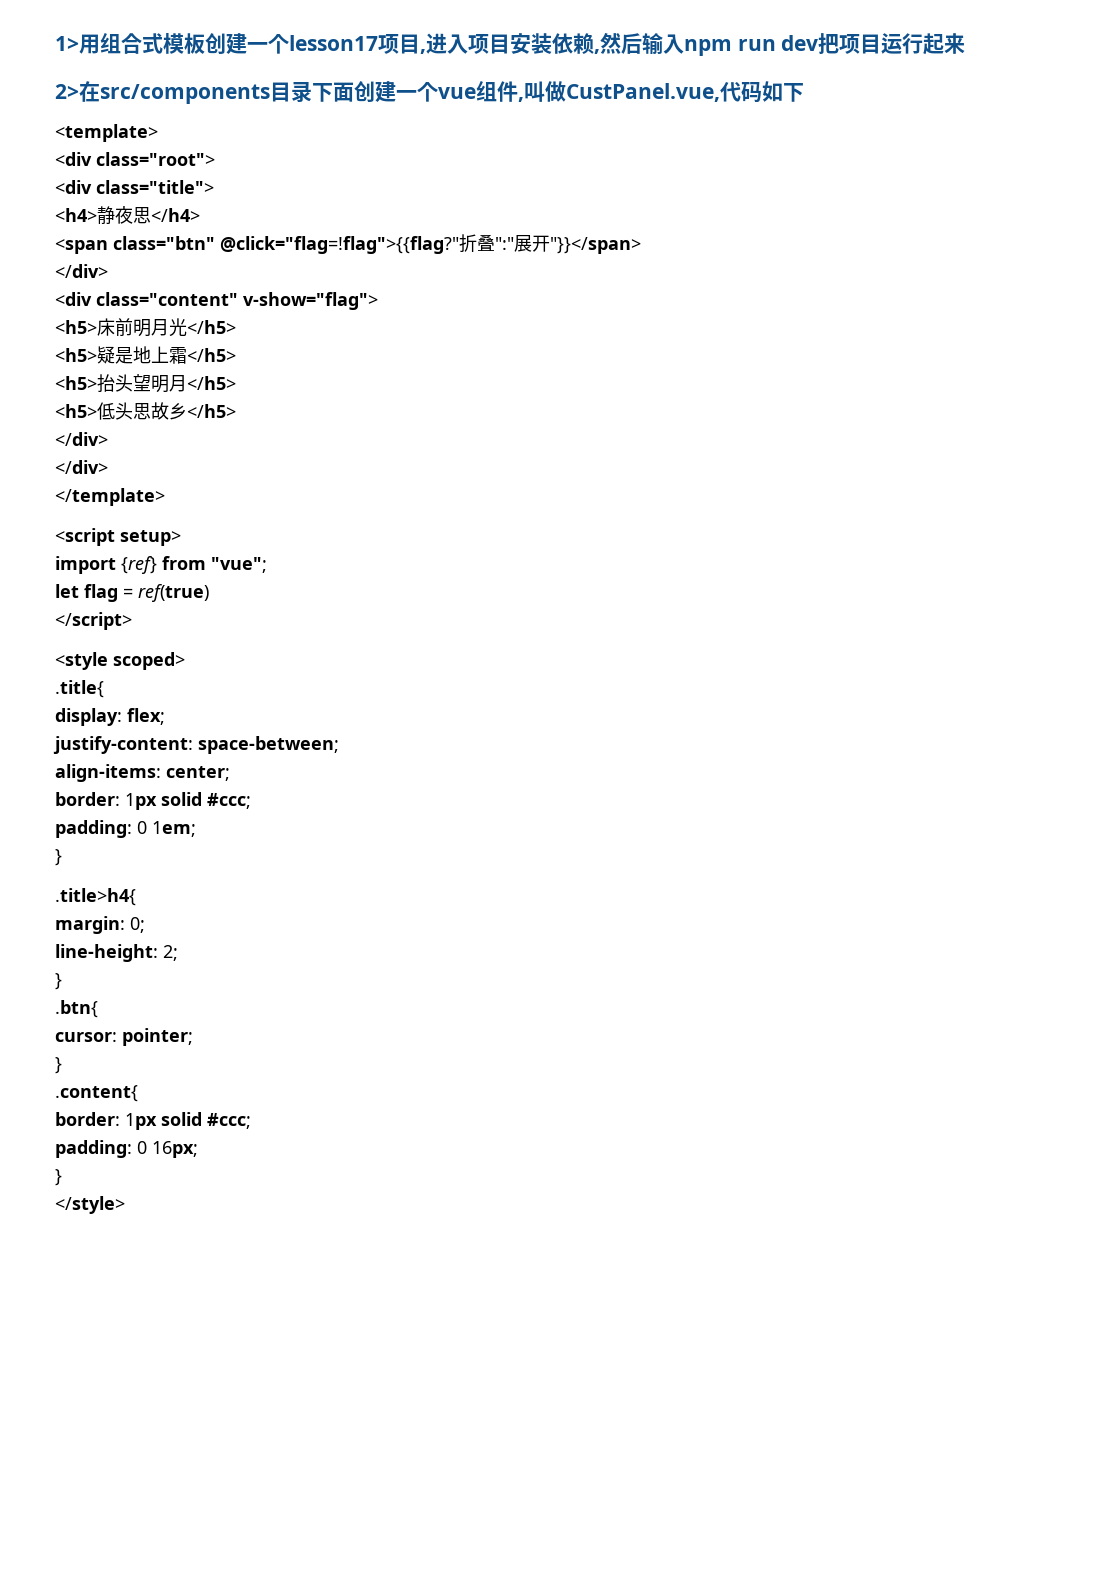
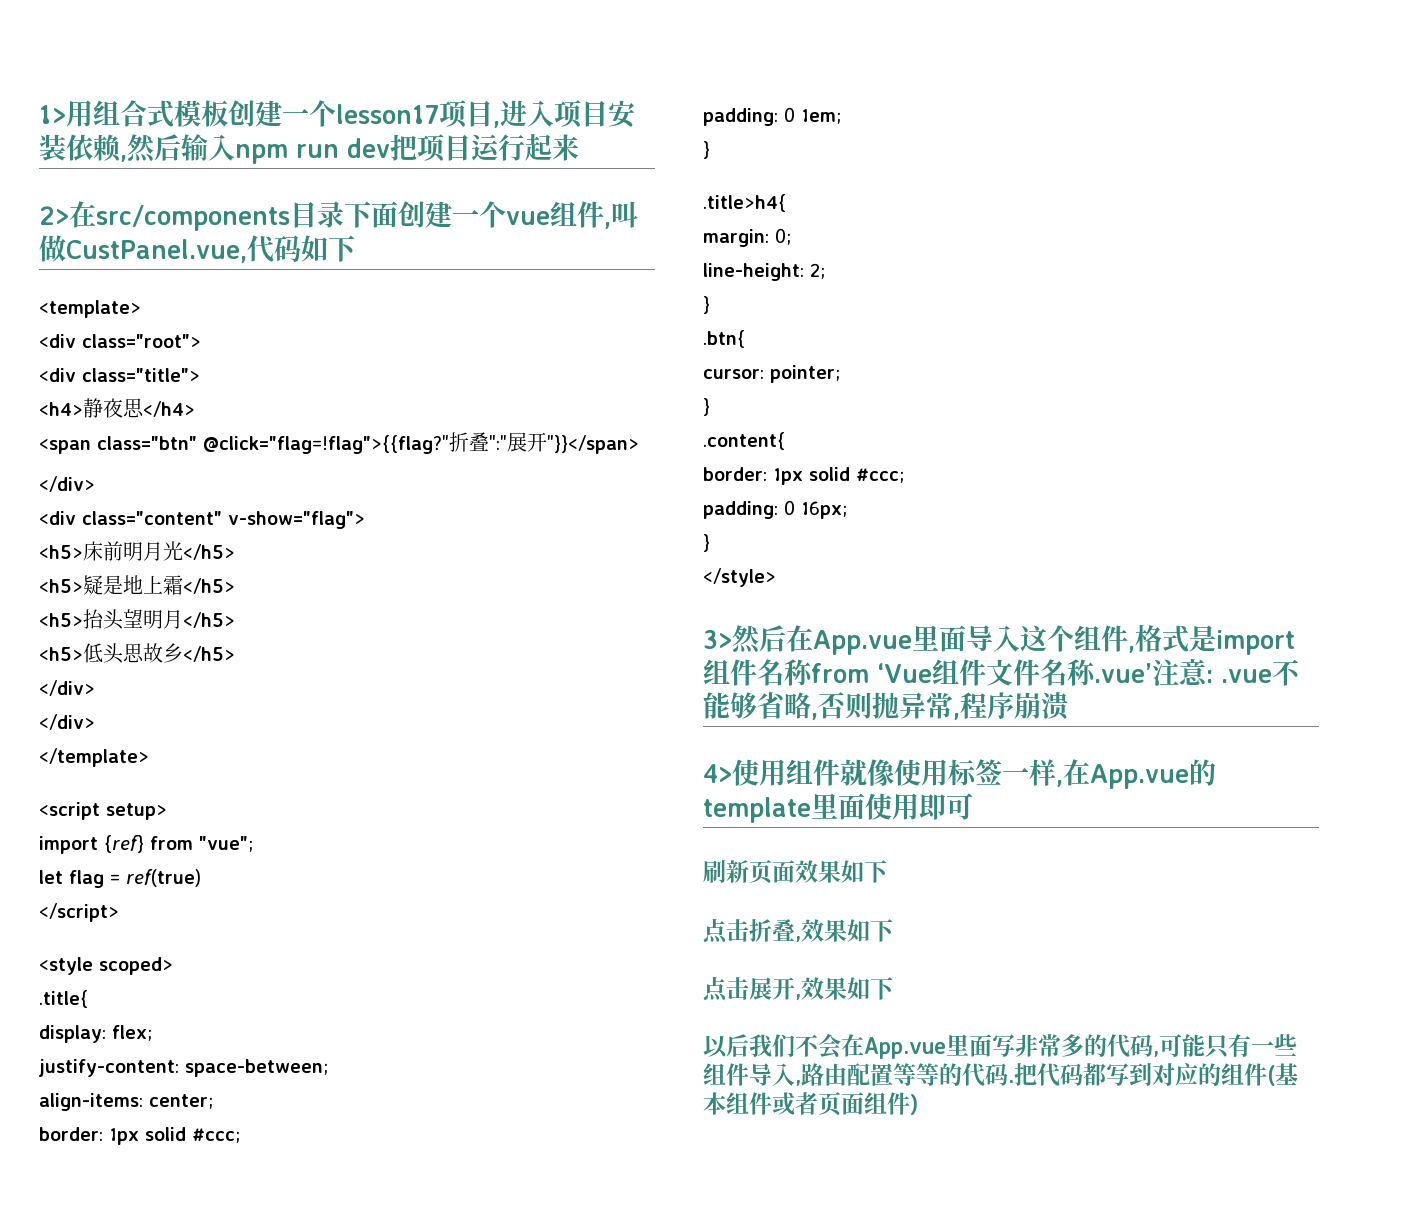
(125, 1205) none -> [703,624,1295,655] [703,658,1300,686] [703,692,1068,720] [703,759,1216,789] [703,793,973,823] [703,860,888,884] [703,918,894,944] [703,976,894,1002] [703,1034,1297,1059] [703,1063,1298,1087] [703,1092,918,1116] // 3>然后在App.vue里面导入这个组件,格式是import组件名称from ‘Vue组件文件名称.vue’注意: .vue不能够省略,否则抛异常,程序崩溃 // 4>使用组件就像使用标签一样,在App.vue的template里面使用即可 // 刷新页面效果如下 // 点击折叠,效果如下 // 点击展开,效果如下 // 以后我们不会在App.vue里面写非常多的代码,可能只有一些组件导入,路由配置等等的代码.把代码都写到对应的组件(基本组件或者页面组件)

